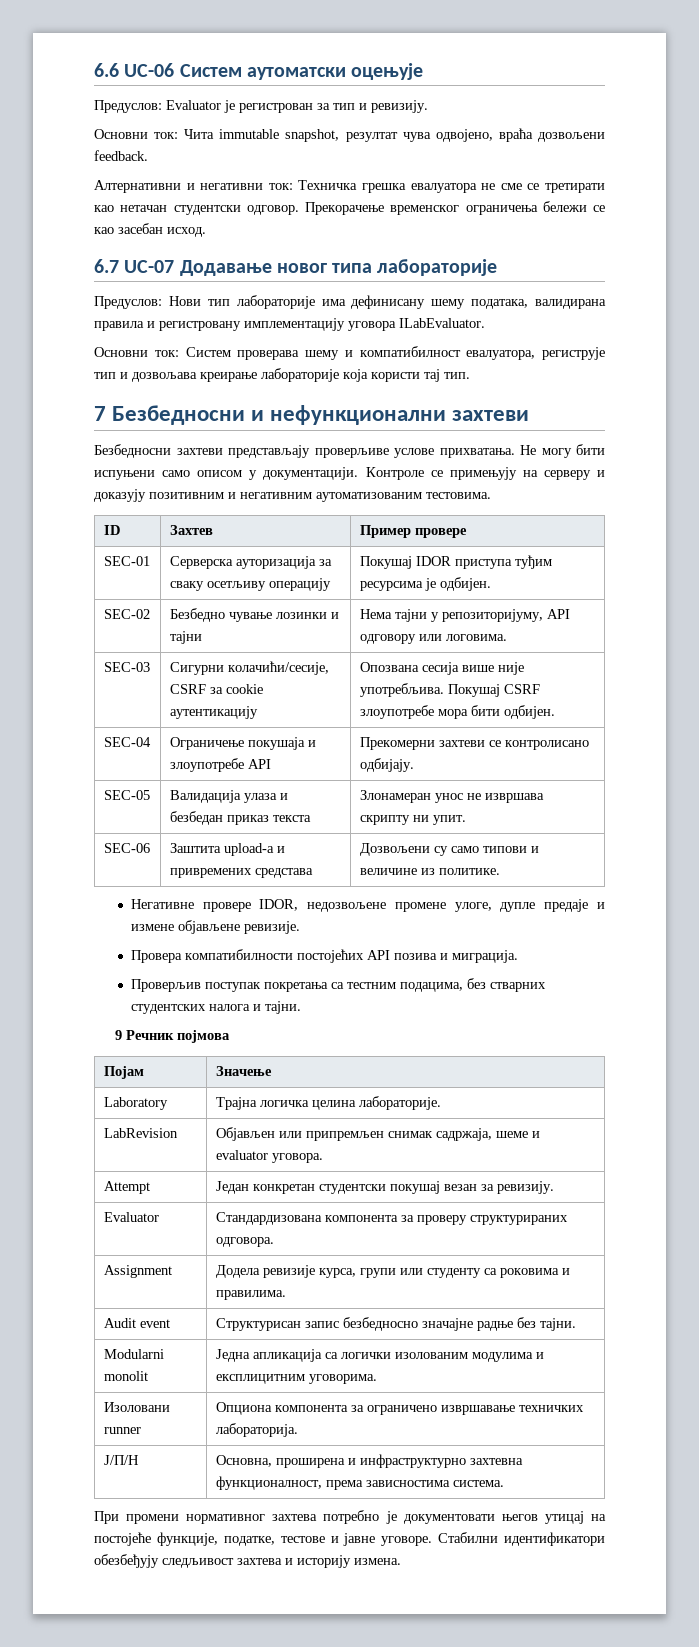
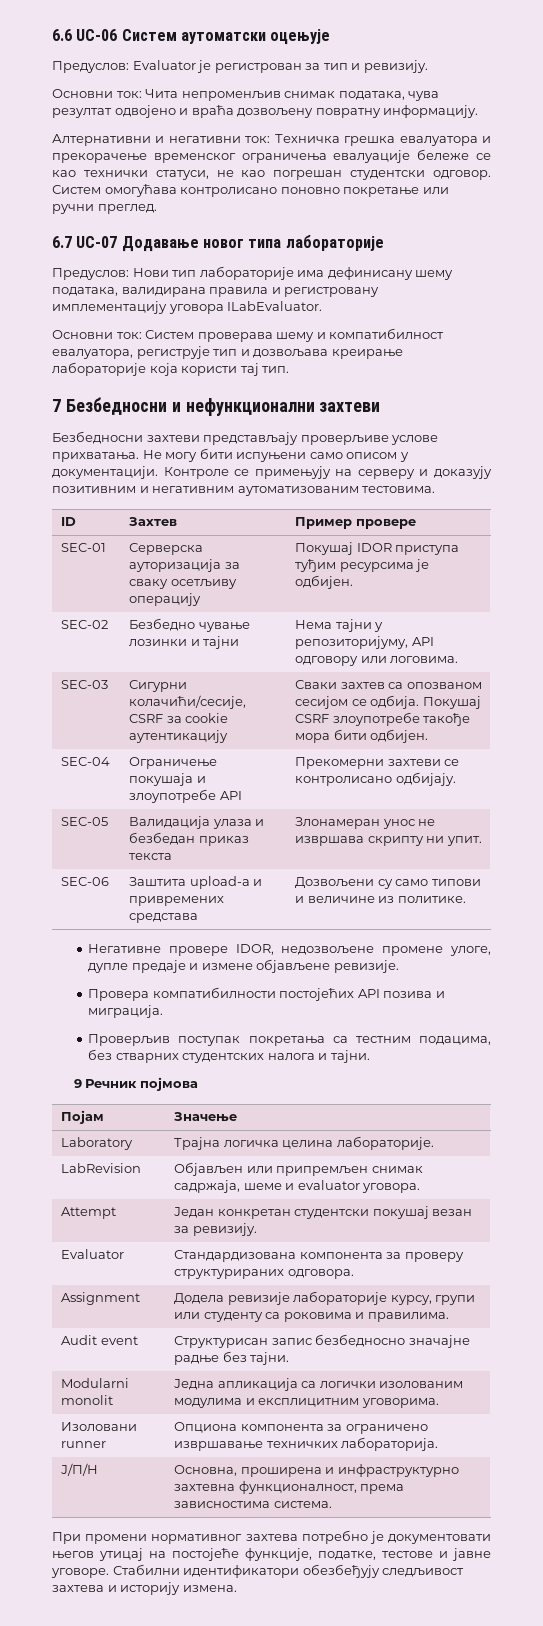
[219,128,605,142] [94,150,148,161] immutable snapshot, резултат чува одвојено, враћа дозвољени feedback. -> [181,91,440,101] [52,105,479,118] непроменљив снимак података, чува резултат одвојено и враћа дозвољену повратну информацију.
[481,183,606,193] [94,201,605,215] [94,223,206,237] не сме се третирати као нетачан студентски одговор. Прекорачење временског ограничења бележи се као засебан исход. -> [482,136,491,143] [52,149,492,163] [52,170,491,180] [52,184,449,197] [52,204,157,214] и прекорачење временског ограничења евалуације бележе се као технички статуси, не као погрешан студентски одговор. Систем омогућава контролисано поновно покретање или ручни преглед.
[359,662,524,675] [359,683,444,697] Опозвана сесија више није употребљива. -> [295,680,482,689] [295,695,420,709] Сваки захтев са опозваном сесијом се одбија.
(434, 712) none -> [423,713,471,726] такође
[318,1268,356,1278] курса, -> [293,1291,432,1305] лабораторије курсу,

